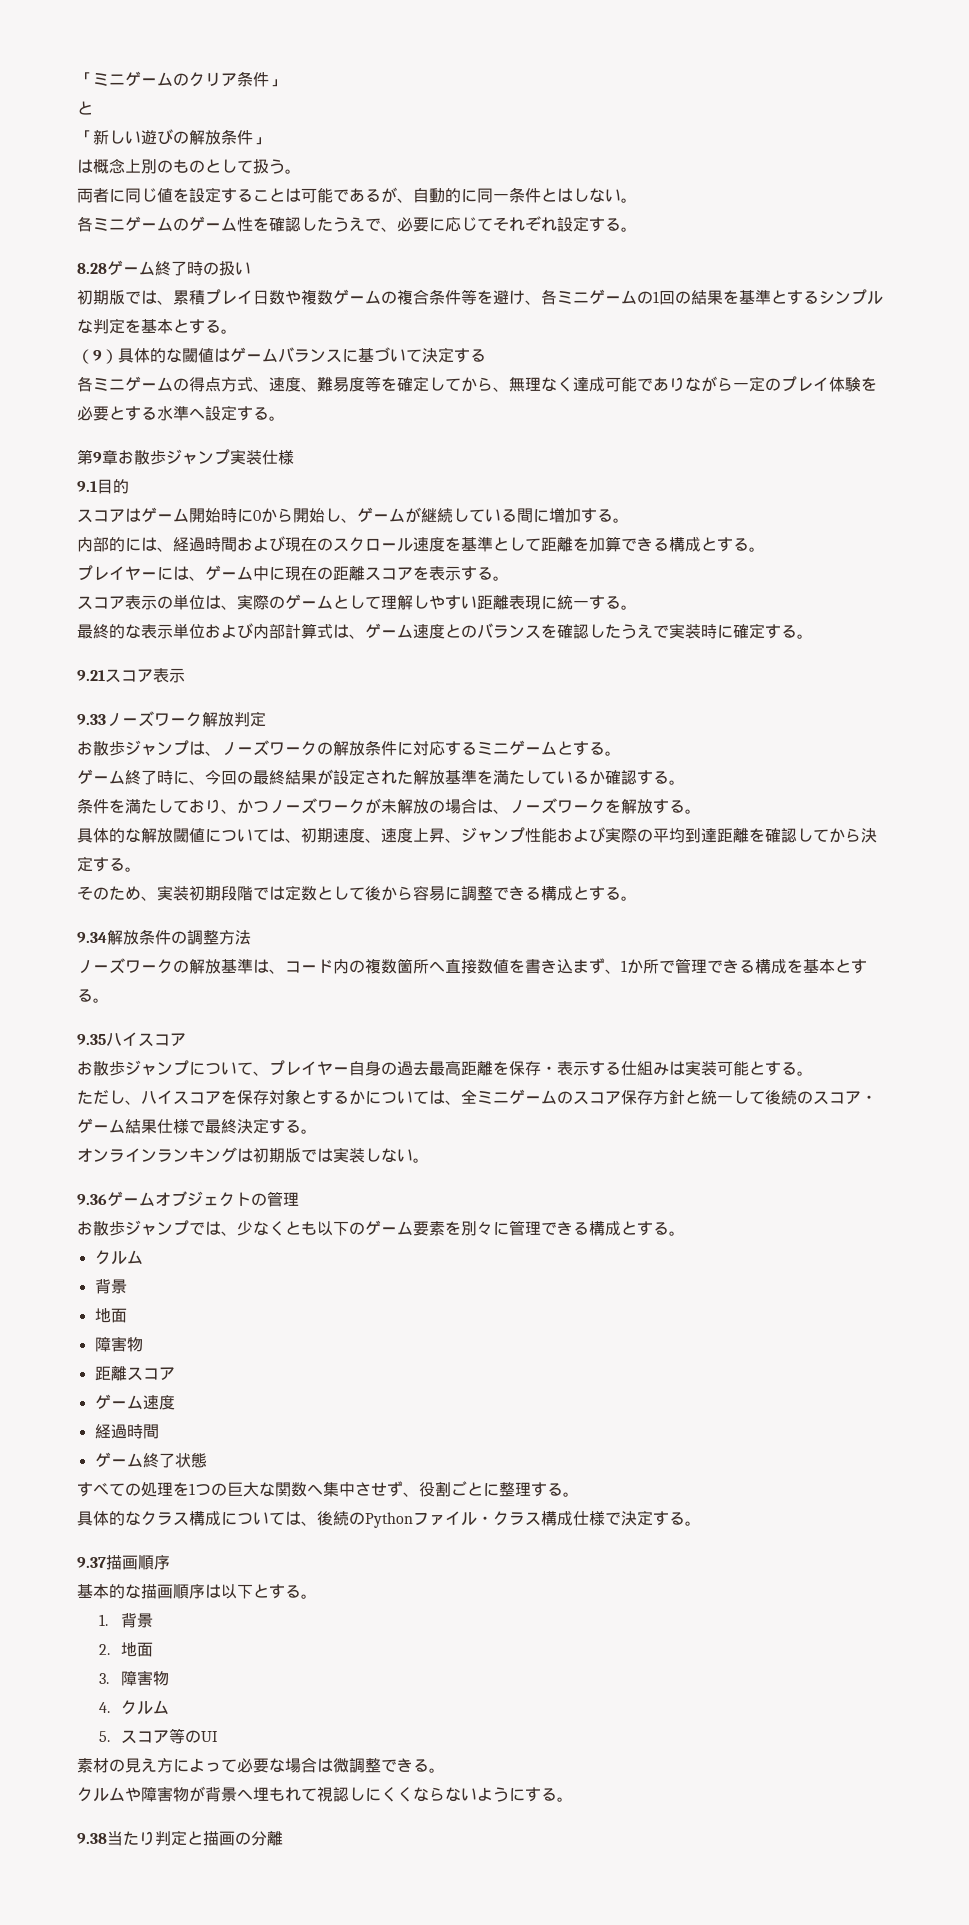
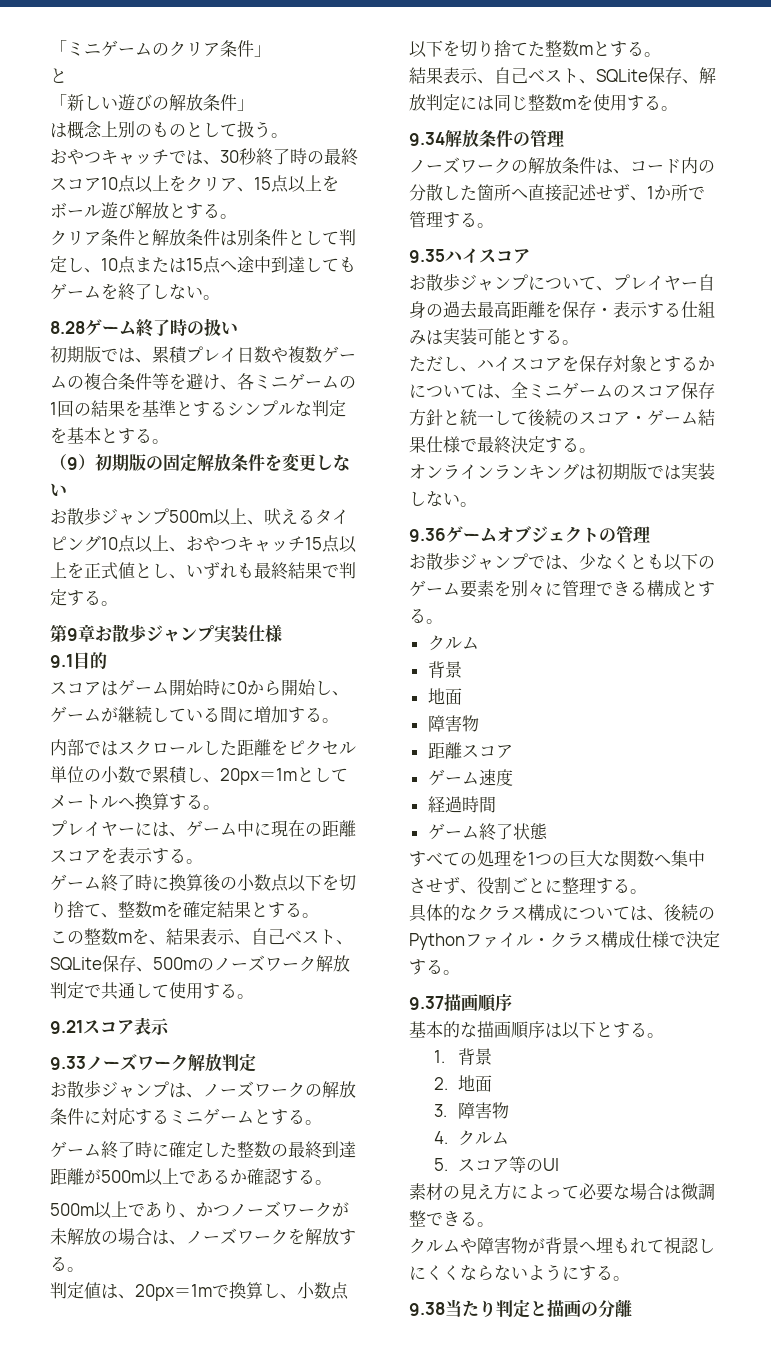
[77,187,637,203] [77,216,621,232] 両者に同じ値を設定することは可能であるが、自動的に同一条件とはしない。 // 各ミニゲームのゲーム性を確認したうえで、必要に応じてそれぞれ設定する -> [50,148,358,166] [50,175,339,193] [50,202,237,219] [50,229,356,246] [50,256,356,274] [50,283,203,301] おやつキャッチでは、30秒終了時の最終スコア10点以上をクリア、15点以上をボール遊び解放とする。 // クリア条件と解放条件は別条件として判定し、10点または15点へ途中到達してもゲームを終了しない
[118,347,486,363] [77,376,877,392] [77,405,221,421] 具体的な閾値はゲームバランスに基づいて決定する // 各ミニゲームの得点方式、速度、難易度等を確定してから、無理なく達成可能でありながら一定のプレイ体験を必要とする水準へ設 -> [95,453,350,472] [50,483,67,497] [50,507,349,526] [50,535,357,553] [50,562,356,580] 初期版の固定解放条件を変更しない // お散歩ジャンプ500m以上、吠えるタイピング10点以上、おやつキャッチ15点以上を正式値とし、いずれも最終結果で判
[109,536,717,552] 的には、経過時間および現在のスクロール速度を基準として距離を加算できる構成と -> [84,739,356,756] [50,766,348,785] [50,793,169,810] ではスクロールした距離をピクセル単位の小数で累積し、20px＝1mとしてメートルへ換算
[77,594,637,610] [77,623,765,639] スコア表示の単位は、実際のゲームとして理解しやすい距離表現に統一する。 // 最終的な表示単位および内部計算式は、ゲーム速度とのバランスを確認したうえで実装時に確定 -> [50,874,356,892] [50,901,319,918] [50,928,353,945] [50,955,350,972] [50,982,203,1000] ゲーム終了時に換算後の小数点以下を切り捨て、整数mを確定結果とする。 // この整数mを、結果表示、自己ベスト、SQLite保存、500mのノーズワーク解放判定で共通して使用
[189,769,573,785] 、今回の最終結果が設定された解放基準を満たしてい -> [169,1141,356,1159] [50,1168,213,1186] 確定した整数の最終到達距離が500m以上であ
[77,798,205,814] 条件を満たしてお -> [50,1201,162,1219] 500m以上であ
[77,827,877,843] [77,856,141,872] [77,885,589,901] 具体的な解放閾値については、初期速度、速度上昇、ジャンプ性能および実際の平均到達距離を確認してから決定する。 // そのため、実装初期段階では定数として後から容易に調整できる構成と -> [50,1282,349,1301] [409,40,661,58] [409,67,716,84] [409,94,627,111] 判定値は、20px＝1mで換算し、小数点以下を切り捨てた整数mとする。 // 結果表示、自己ベスト、SQLite保存、解放判定には同じ整数mを使用
[187,930,251,945] [77,958,253,974] 調整方法 // ノーズワークの解放基準 -> [530,130,564,147] [409,157,596,174] 管理 // ノーズワークの解放条件
[365,959,397,974] 複数 -> [409,184,477,201] 分散した
[477,959,589,974] 数値を書き込ま -> [562,184,613,201] 記述せ
[707,959,851,974] できる構成を基本と -> (443, 219) none

